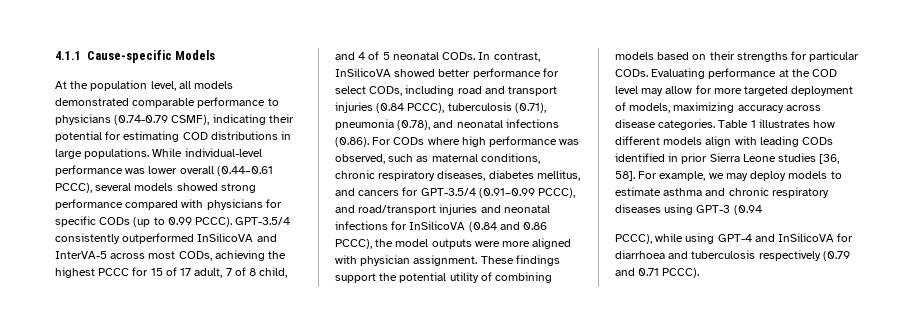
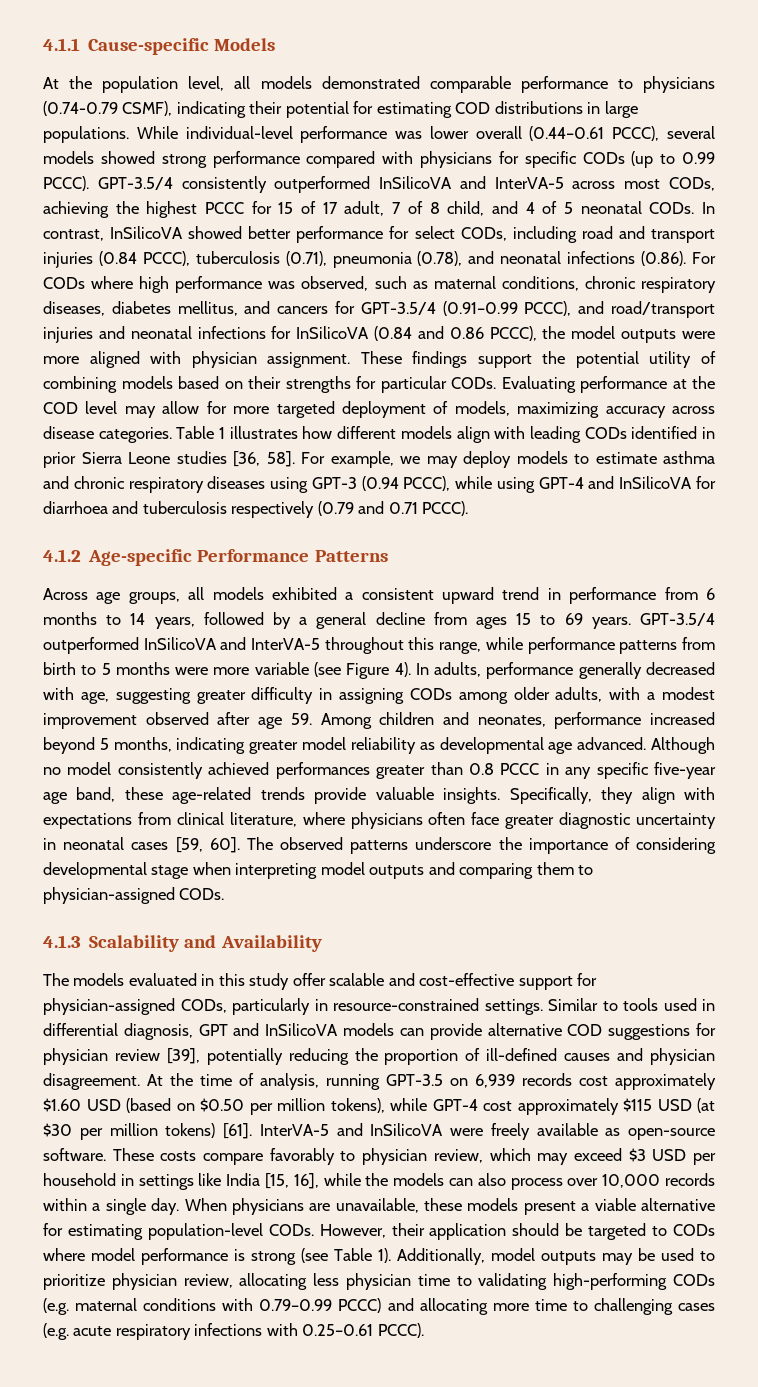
(762, 210) // -> (399, 483) none
(700, 273) none -> [43,549,388,566] [43,587,715,604] [43,612,716,629] [43,637,715,654] [43,662,715,679] [43,687,715,704] [43,712,715,729] [43,737,715,754] [43,762,716,779] [43,787,716,804] [43,812,716,829] [43,837,716,854] [43,862,594,879] [43,887,225,904] [43,935,322,952] [43,973,598,990] [43,998,715,1015] [43,1023,717,1040] [43,1048,715,1065] [43,1073,716,1090] [43,1098,715,1115] [43,1123,715,1140] [43,1148,717,1165] [43,1173,715,1190] [43,1198,716,1215] [43,1223,715,1240] [43,1248,715,1265] [43,1273,715,1290] [43,1298,716,1315] [43,1323,424,1340] // 4.1.2 Age-specific Performance Patterns // Across age groups, all models exhibited a consistent upward trend in performance from 6 months to 14 years, followed by a general decline from ages 15 to 69 years. GPT-3.5/4 outperformed InSilicoVA and InterVA-5 throughout this range, while performance patterns from birth to 5 months were more variable (see Figure 4). In adults, performance generally decreased with age, suggesting greater difficulty in assigning CODs among older adults, with a modest improvement observed after age 59. Among children and neonates, performance increased beyond 5 months, indicating greater model reliability as developmental age advanced. Although no model consistently achieved performances greater than 0.8 PCCC in any specific five-year age band, these age-related trends provide valuable insights. Specifically, they align with expectations from clinical literature, where physicians often face greater diagnostic uncertainty in neonatal cases [59, 60]. The observed patterns underscore the importance of considering developmental stage when interpreting model outputs and comparing them to physician-assigned CODs. // 4.1.3 Scalability and Availability // The models evaluated in this study offer scalable and cost-effective support for physician-assigned CODs, particularly in resource-constrained settings. Similar to tools used in differential diagnosis, GPT and InSilicoVA models can provide alternative COD suggestions for physician review [39], potentially reducing the proportion of ill-defined causes and physician disagreement. At the time of analysis, running GPT-3.5 on 6,939 records cost approximately $1.60 USD (based on $0.50 per million tokens), while GPT-4 cost approximately $115 USD (at $30 per million tokens) [61]. InterVA-5 and InSilicoVA were freely available as open-source software. These costs compare favorably to physician review, which may exceed $3 USD per household in settings like India [15, 16], while the models can also process over 10,000 records within a single day. When physicians are unavailable, these models present a viable alternative for estimating population-level CODs. However, their application should be targeted to CODs where model performance is strong (see Table 1). Additionally, model outputs may be used to prioritize physician review, allocating less physician time to validating high-performing CODs (e.g. maternal conditions with 0.79–0.99 PCCC) and allocating more time to challenging cases (e.g. acute respiratory infections with 0.25–0.61 PCCC).

